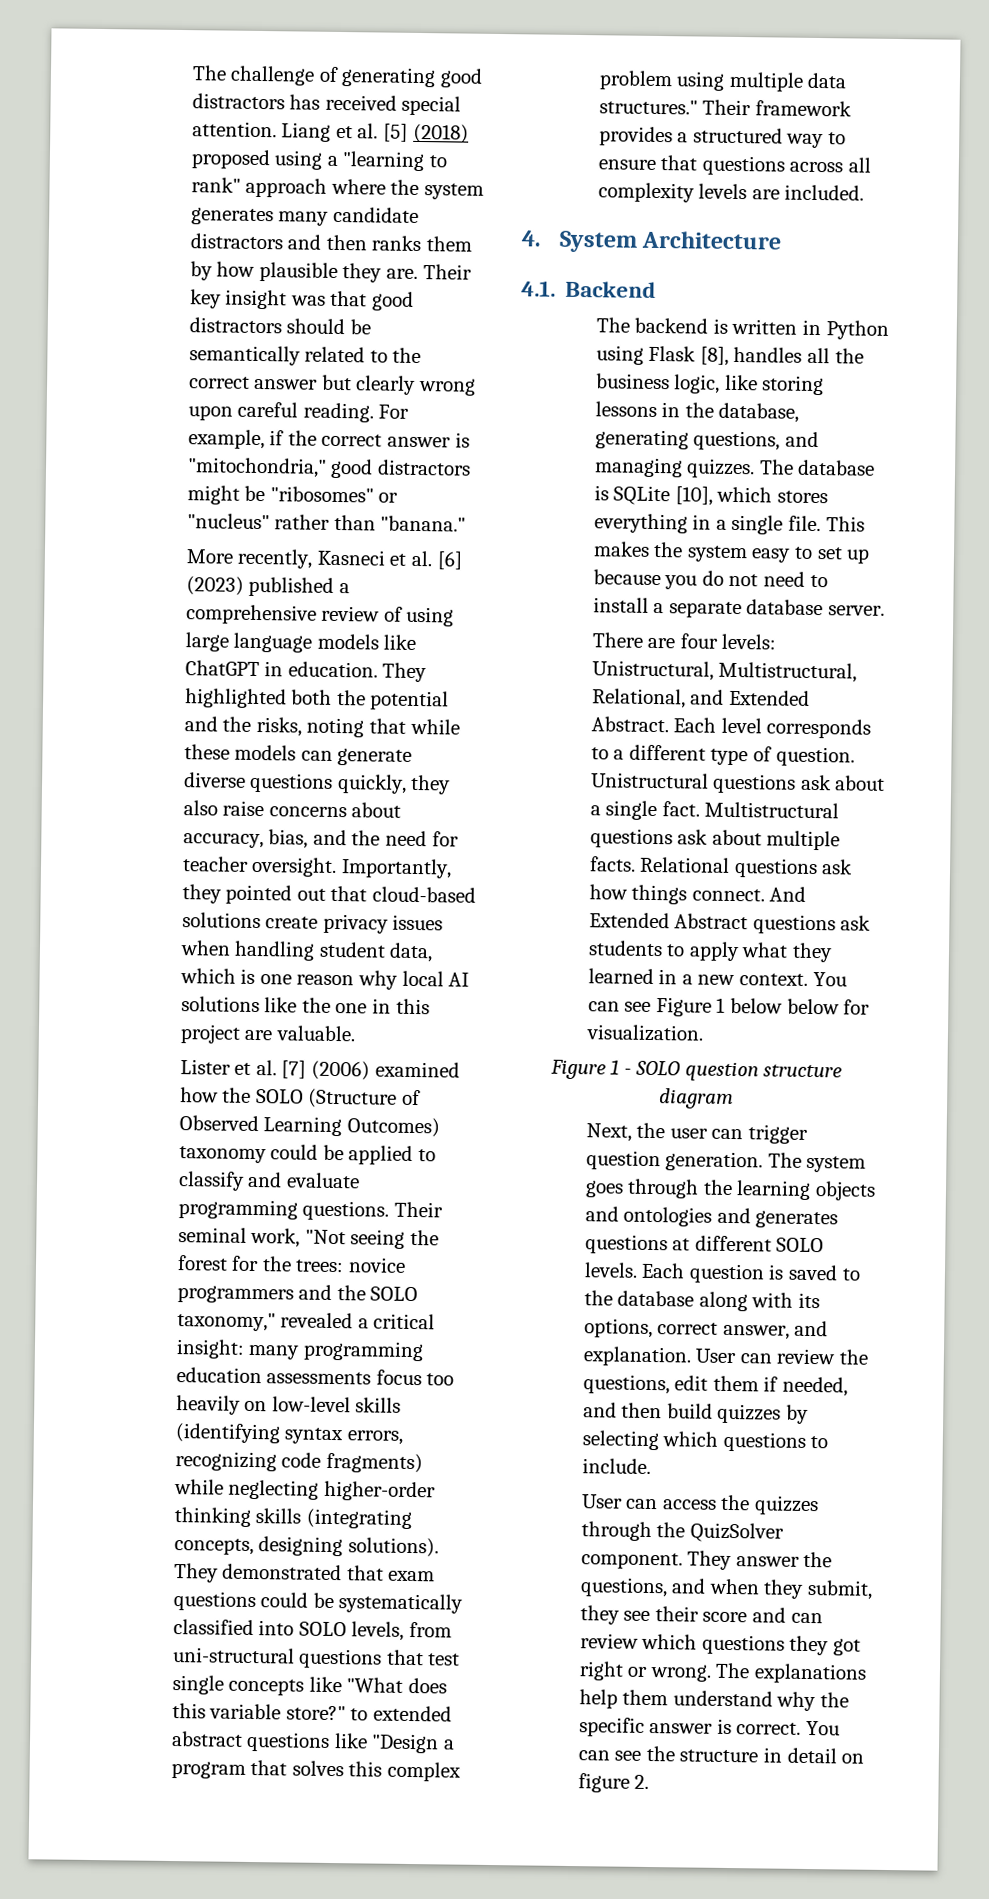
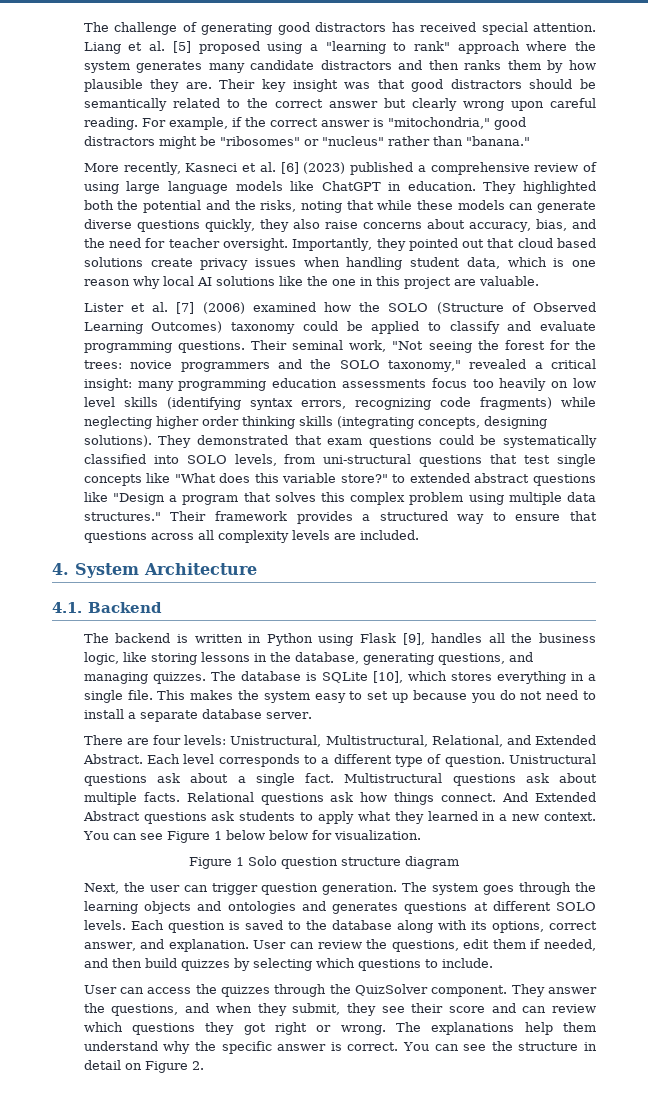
[412,123,469,144] (2018) -> (191, 47) none
[372,886,477,903] cloud-based -> [517,238,597,248] cloud based
[271,1396,351,1413] low-level -> [573,378,597,388] [83,397,115,407] low level
[323,1480,436,1502] higher-order -> [155,416,239,429] higher order
[699,346,729,366] [8], -> [402,633,425,645] [9],
[623,1060,682,1076] - SOLO -> [248,856,277,866] Solo
[577,1773,630,1793] figure -> [144,1061,188,1073] Figure

